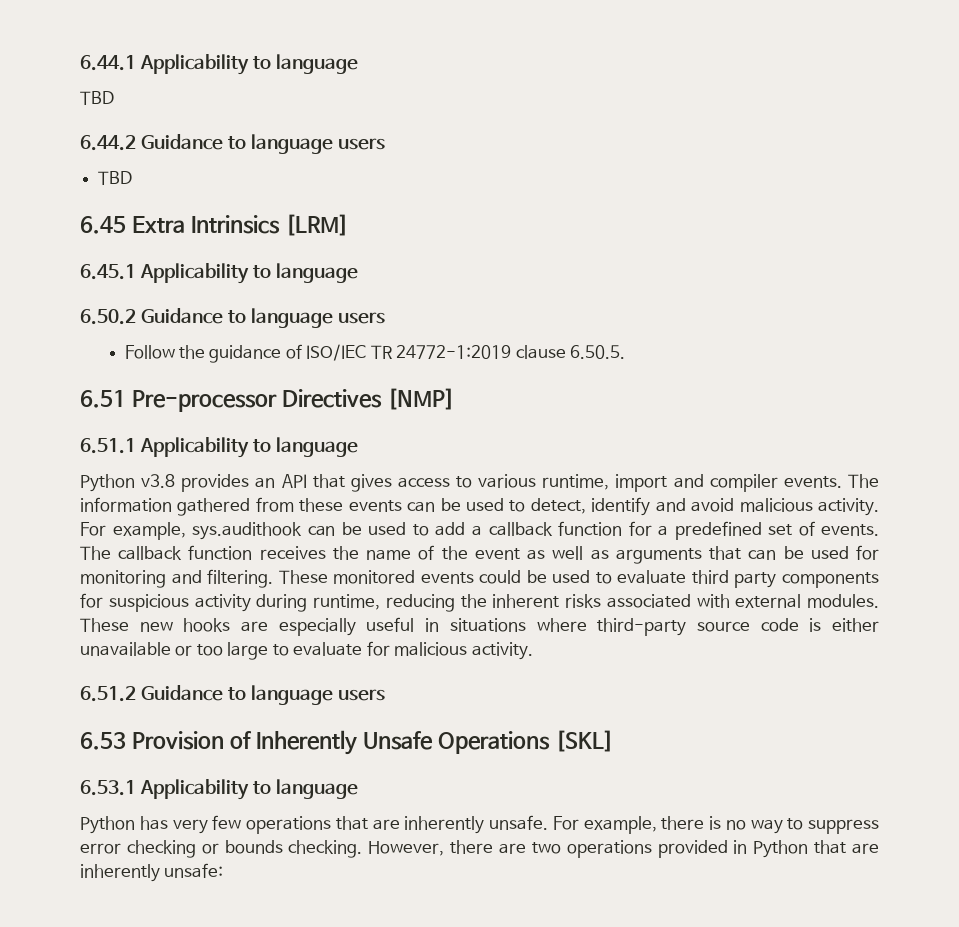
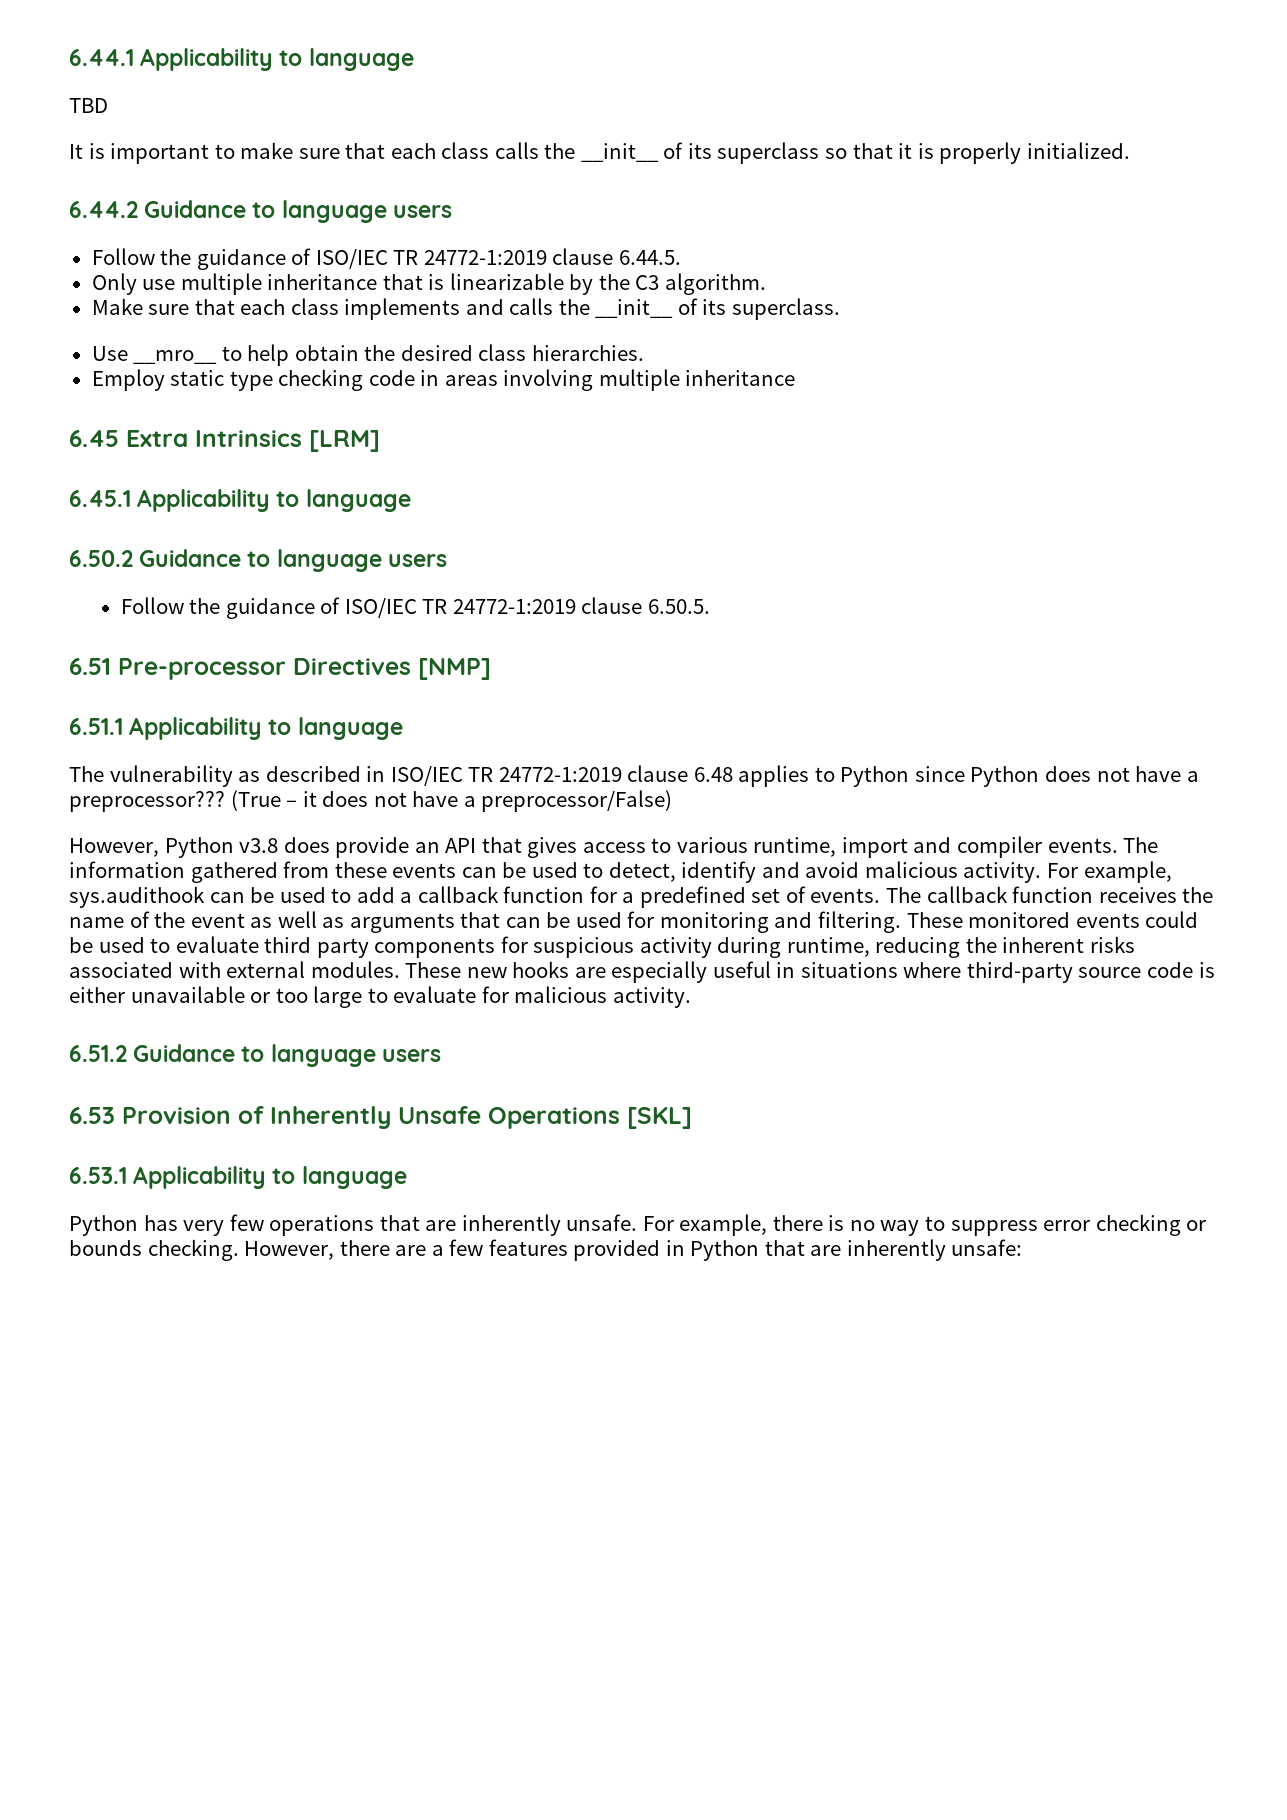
(114, 98) none -> [69,142,1130,164] // It is important to make sure that each class calls the __init__ of its superclass so that it is properly initialized.
[98,171,133,185] TBD -> [91,248,681,270] [91,273,766,295] [91,298,840,320] [91,344,644,366] [91,369,796,391] Follow the guidance of ISO/IEC TR 24772-1:2019 clause 6.44.5. // Only use multiple inheritance that is linearizable by the C3 algorithm. // Make sure that each class implements and calls the __init__ of its superclass. // Use __mro__ to help obtain the desired class hierarchies. // Employ static type checking code in areas involving multiple inheritance
[80,474,250,492] Python v3.8 provides -> [69,765,1199,787] [69,790,673,812] [69,837,410,858] The vulnerability as described in ISO/IEC TR 24772-1:2019 clause 6.48 applies to Python since Python does not have a preprocessor??? (True – it does not have a preprocessor/False) // However, Python v3.8 does provide
[531,840,652,858] two operations -> [431,1239,568,1256] a few features

